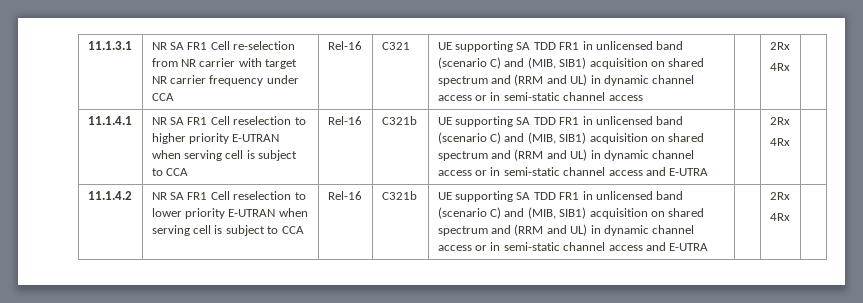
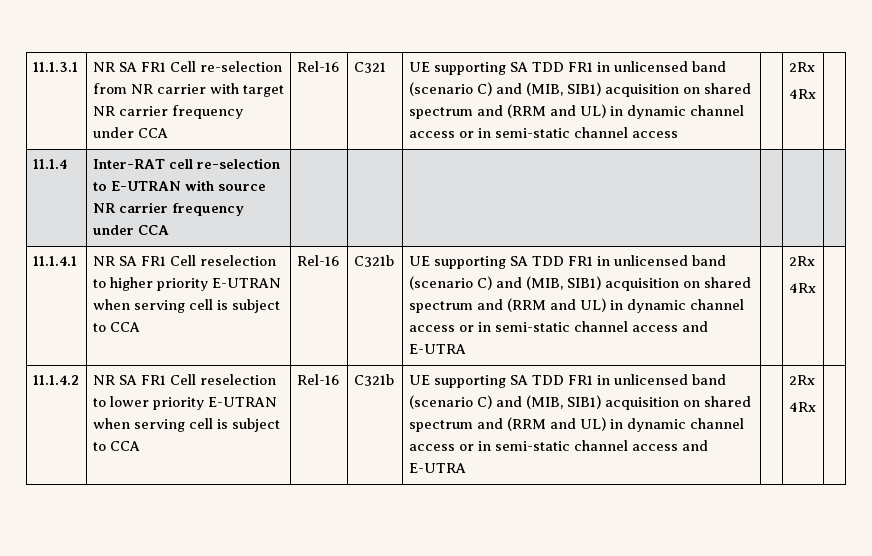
(790, 67) none -> [32,159,67,169] [92,158,280,169] [92,180,266,191] [92,202,244,216] [92,225,169,235] // 11.1.4 | Inter-RAT cell re-selection to E-UTRAN with source NR carrier frequency under CCA | | | | | |

